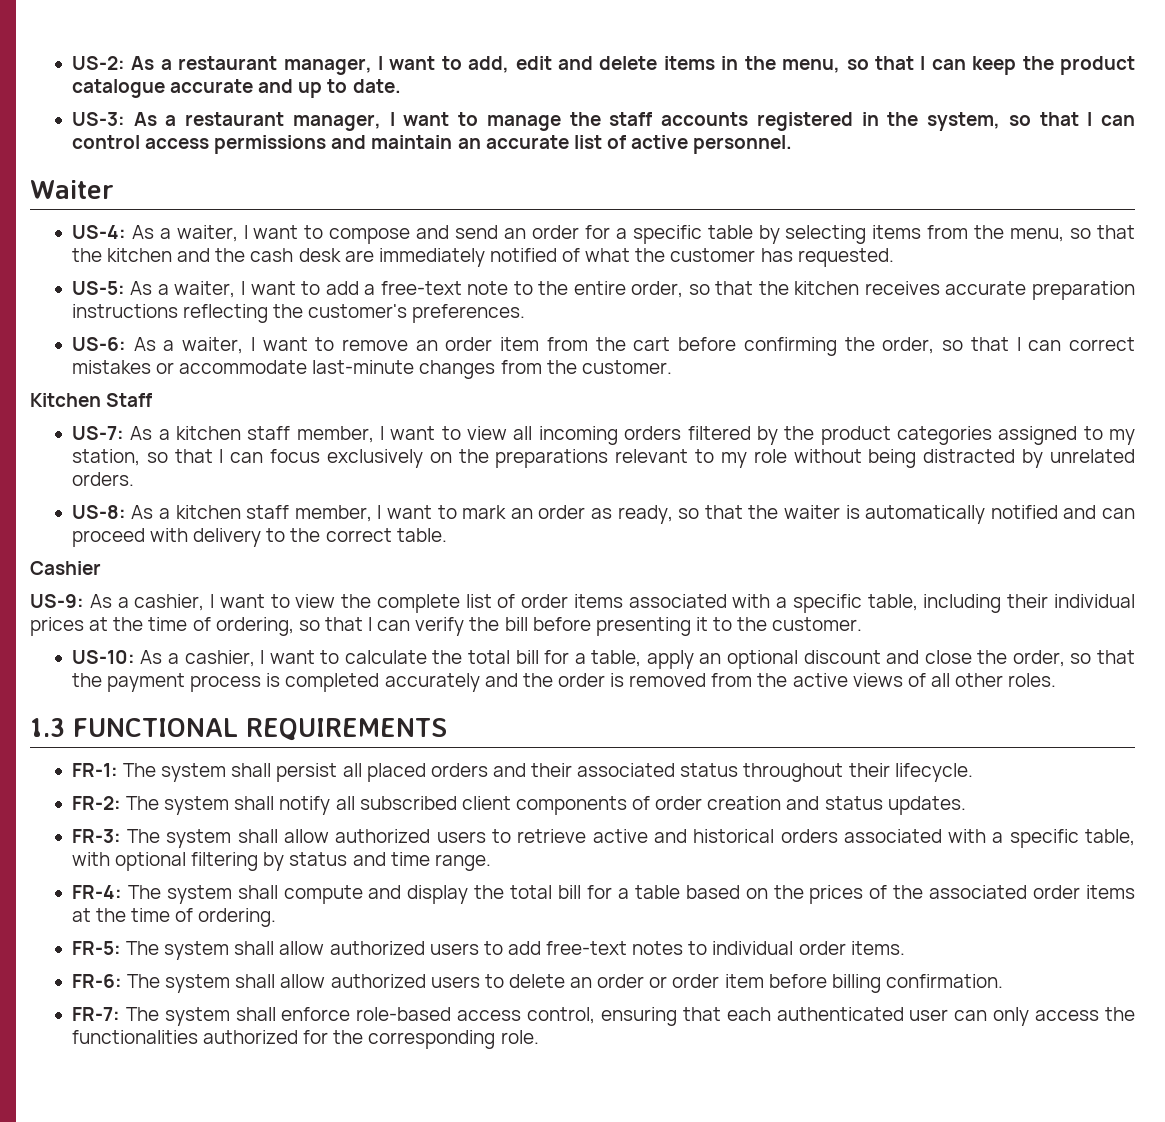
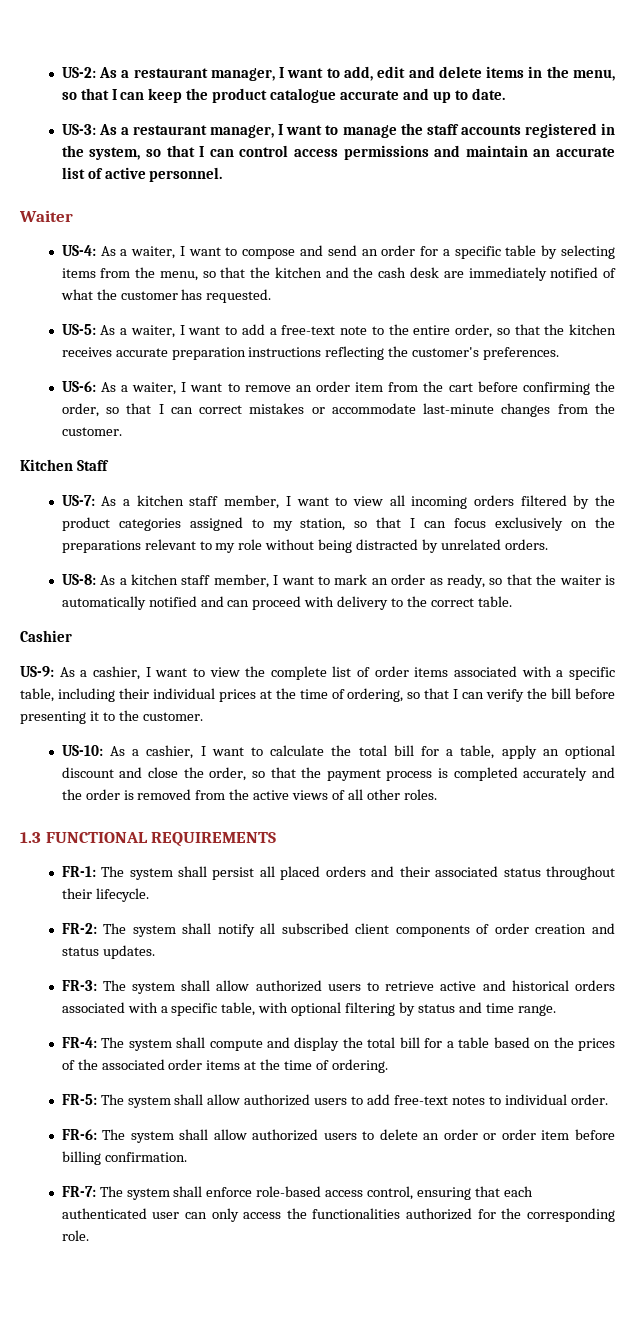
[798,941,905,955] order items. -> [570,1094,608,1105] order.

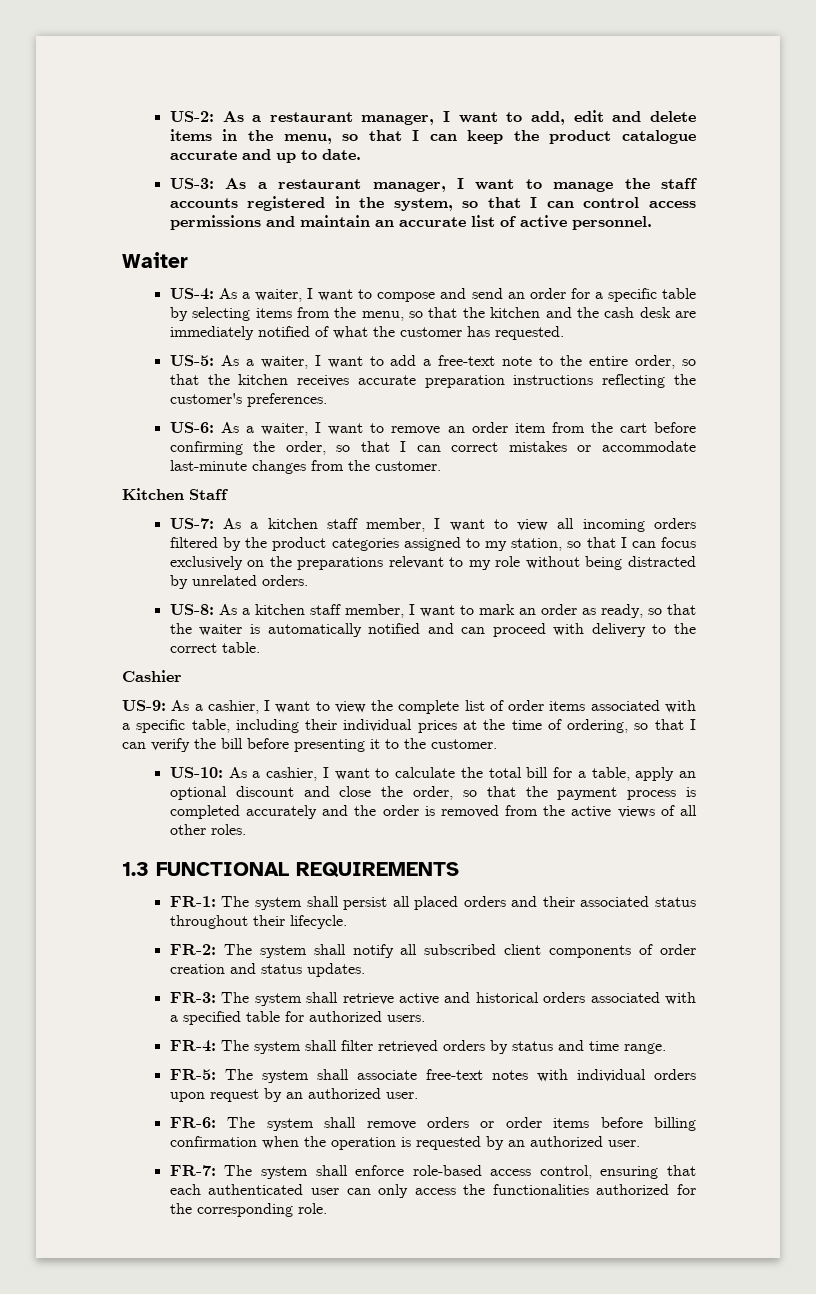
[216,980,380,992] allow authorized users to -> (339, 997) none
[171,1002,396,1016] specific table, with optional filtering -> [182,1011,425,1025] [169,1040,485,1054] specified table for authorized users. // FR-4: The system shall filter retrieved orders
[61,1037,616,1051] [61,1059,388,1073] [61,1094,608,1108] [61,1129,478,1143] FR-4: The system shall compute and display the total bill for a table based on the prices of the associated order items at the time of ordering. // FR-5: The system shall allow authorized users to add free-text notes to individual order. // FR-6: The system shall allow authorized users to delete an order -> [169,1069,696,1083] [169,1088,418,1102] [169,1117,469,1131] FR-5: The system shall associate free-text notes with individual orders upon request by an authorized user. // FR-6: The system shall remove orders
[541,1130,570,1140] item -> [553,1118,590,1128] items
[104,1152,187,1162] confirmation. -> [169,1136,640,1150] confirmation when the operation is requested by an authorized user.

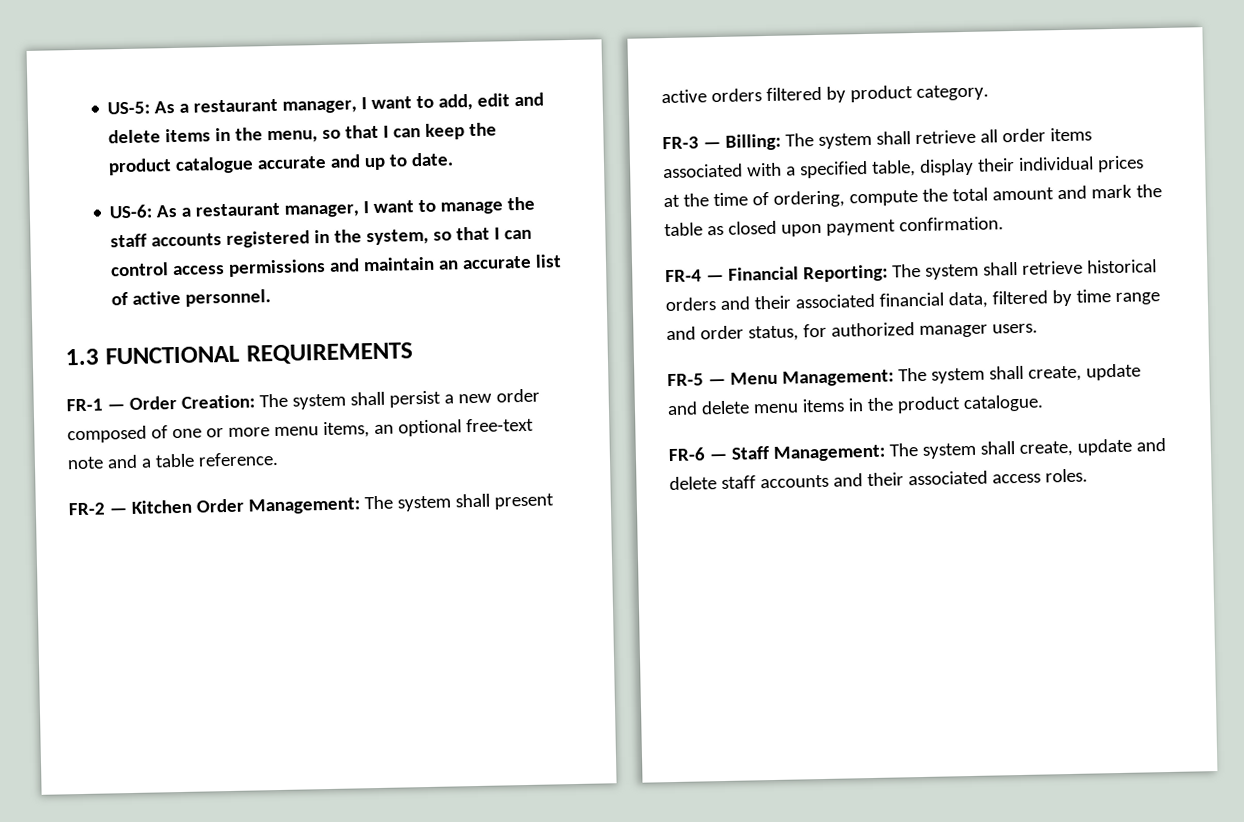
[169,111,214,122] US-2: -> [107,101,151,115] US-5:
[169,178,214,189] US-3: -> [109,204,153,219] US-6:
[122,252,188,268] [169,288,696,302] [169,307,697,321] [169,326,564,340] [169,355,696,369] [169,374,696,388] [169,393,327,407] [169,422,696,436] [169,441,696,455] [169,460,441,474] [122,488,228,500] [169,518,696,532] [169,537,696,551] [169,556,696,570] [169,575,308,589] [169,604,696,618] [169,623,696,637] [169,642,260,653] [122,670,182,682] [122,700,504,714] Waiter // US-4: As a waiter, I want to compose and send an order for a specific table by selecting items from the menu, so that the kitchen and the cash desk are immediately notified of what the customer has requested. // US-5: As a waiter, I want to add a free-text note to the entire order, so that the kitchen receives accurate preparation instructions reflecting the customer's preferences. // US-6: As a waiter, I want to remove an order item from the cart before confirming the order, so that I can correct mistakes or accommodate last-minute changes from the customer. // Kitchen Staff // US-7: As a kitchen staff member, I want to view all incoming orders filtered by the product categories assigned to my station, so that I can focus exclusively on the preparations relevant to my role without being distracted by unrelated orders. // US-8: As a kitchen staff member, I want to mark an order as ready, so that the waiter is automatically notified and can proceed with delivery to the correct table. // Cashier // US-9: As a cashier, I want to view the complete list of -> [65,342,413,366] [66,388,540,412] [67,417,534,444] [67,451,279,470] [68,493,554,516] [661,84,989,104] [662,129,998,151] 1.3 FUNCTIONAL REQUIREMENTS // FR-1 — Order Creation: The system shall persist a new order composed of one or more menu items, an optional free-text note and a table reference. // FR-2 — Kitchen Order Management: The system shall present active orders filtered by product category. // FR-3 — Billing: The system shall retrieve all
[136,719,299,733] specific table, including -> [799,158,974,179] specified table, display
[634,719,697,730] [122,738,497,752] [169,767,696,781] [169,786,696,800] [169,805,698,819] [169,824,246,835] [122,862,459,877] [169,896,696,910] [169,915,347,929] [169,944,697,958] [169,963,365,977] [169,992,697,1006] [169,1011,425,1025] [169,1040,666,1054] [169,1069,696,1083] [169,1088,418,1102] [169,1117,697,1131] [169,1136,640,1150] [169,1165,696,1179] [169,1184,696,1198] [169,1203,327,1217] so that I can verify the bill before presenting it to the customer. // US-10: As a cashier, I want to calculate the total bill for a table, apply an optional discount and close the order, so that the payment process is completed accurately and the order is removed from the active views of all other roles. // 1.3 FUNCTIONAL REQUIREMENTS // FR-1: The system shall persist all placed orders and their associated status throughout their lifecycle. // FR-2: The system shall notify all subscribed client components of order creation and status updates. // FR-3: The system shall retrieve active and historical orders associated with a specified table for authorized users. // FR-4: The system shall filter retrieved orders by status and time range. // FR-5: The system shall associate free-text notes with individual orders upon request by an authorized user. // FR-6: The system shall remove orders or order items before billing confirmation when the operation is requested by an authorized user. // FR-7: The system shall enforce role-based access control, ensuring that each authenticated user can only access the functionalities authorized for the corresponding role. -> [848,184,1162,207] [664,216,1004,237] [665,259,1157,283] [665,289,1160,312] [666,322,1038,342] [667,363,1141,387] [667,394,1044,416] [668,437,1166,462] [669,468,1088,491] compute the total amount and mark the table as closed upon payment confirmation. // FR-4 — Financial Reporting: The system shall retrieve historical orders and their associated financial data, filtered by time range and order status, for authorized manager users. // FR-5 — Menu Management: The system shall create, update and delete menu items in the product catalogue. // FR-6 — Staff Management: The system shall create, update and delete staff accounts and their associated access roles.

